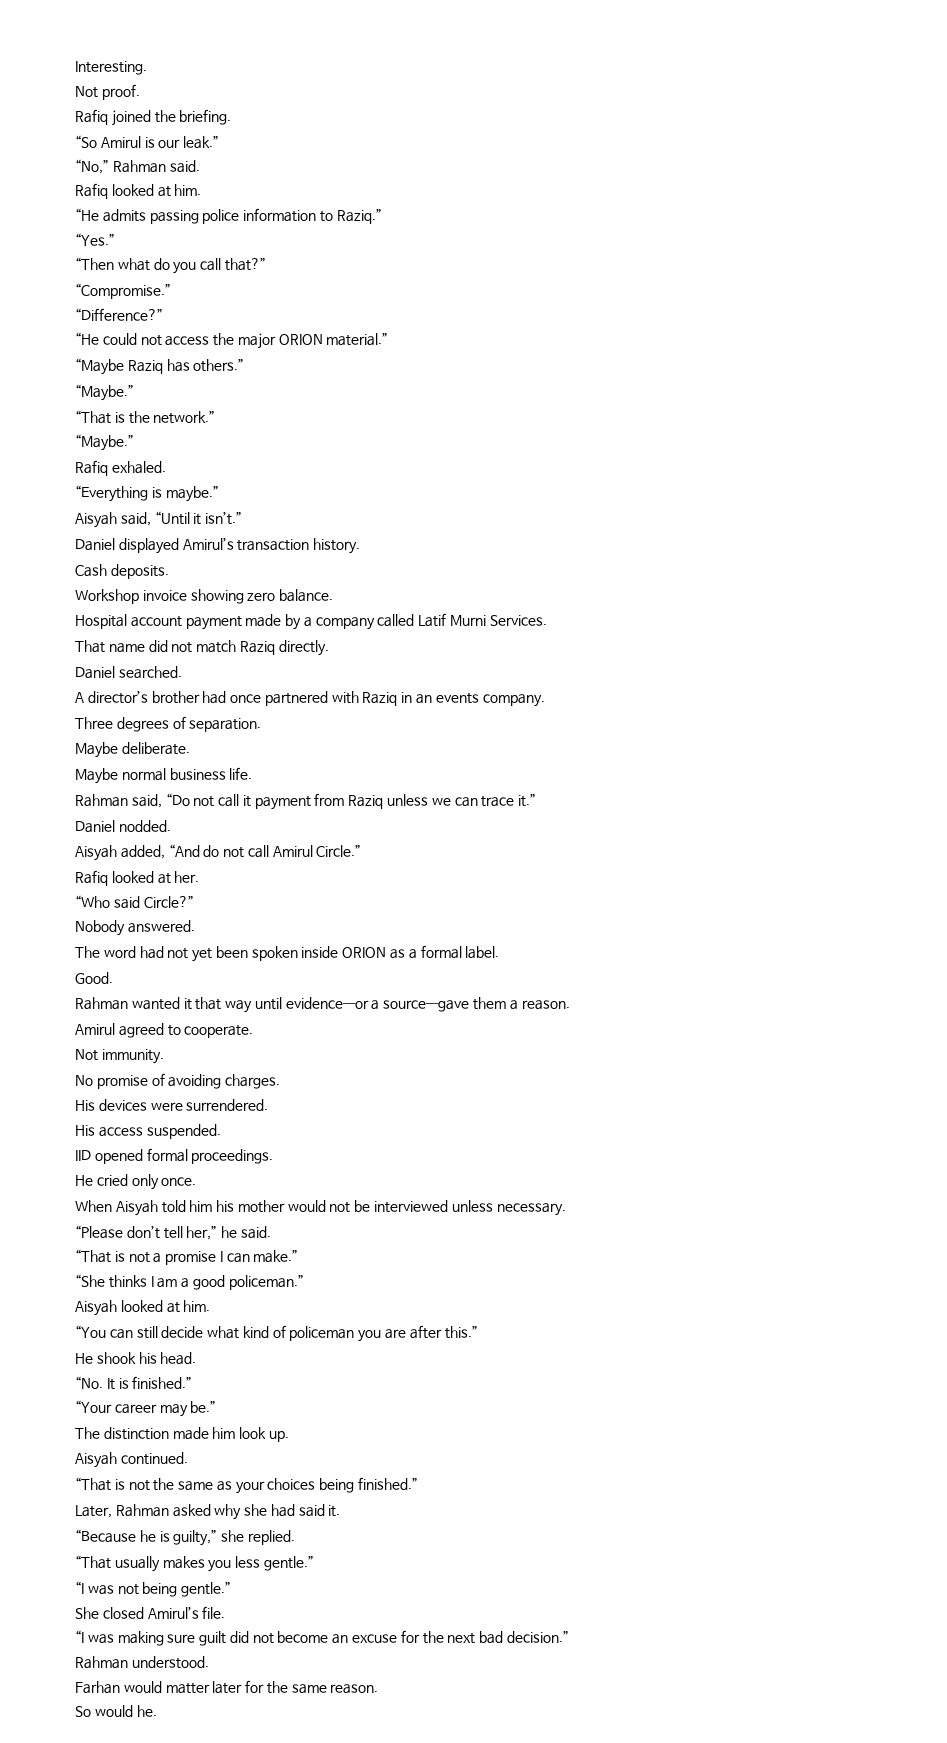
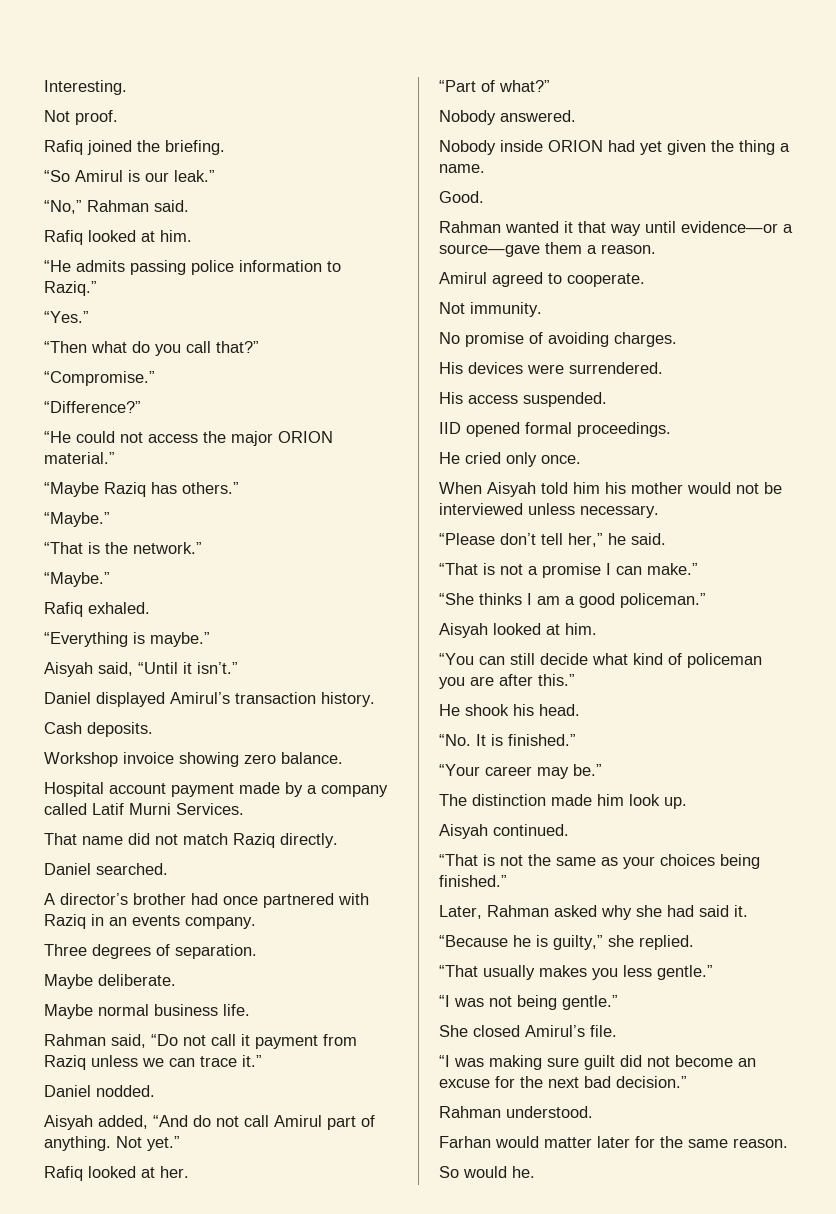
[316,844,362,857] Circle.” -> [327,1115,375,1130] [44,1136,180,1151] part of anything. Not yet.”
[75,895,194,909] “Who said Circle?” -> [439,80,550,92] “Part of what?”
[75,945,500,962] The word had not yet been spoken inside ORION as a formal label. -> [439,140,790,155] [439,164,485,173] Nobody inside ORION had yet given the thing a name.

